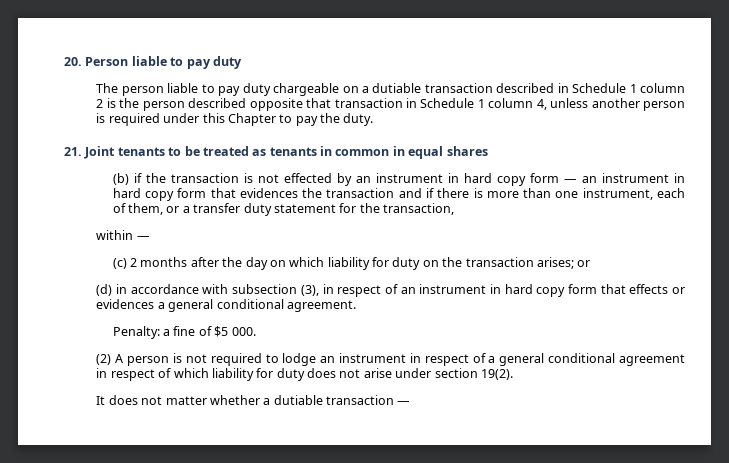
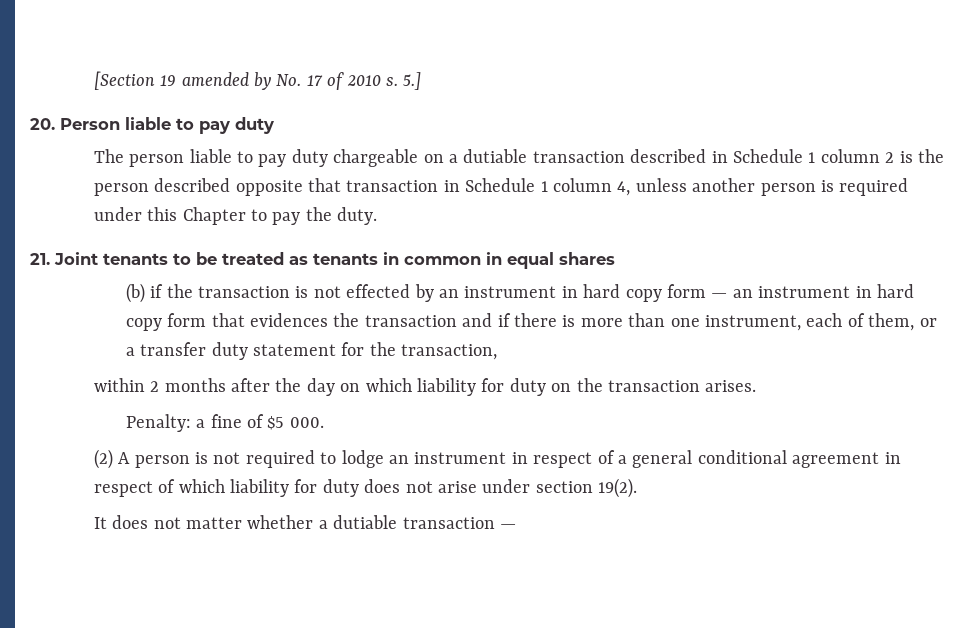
(64, 61) none -> [93,71,422,90] [Section 19 amended by No. 17 of 2010 s. 5.] //
[136,236,150,240] [112,258,127,269] — // (c) -> (145, 385) none
[536,257,591,269] [96,284,685,297] [96,299,356,312] arises; or // (d) in accordance with subsection (3), in respect of an instrument in hard copy form that effects or evidences a general conditional agreement. -> [705,380,757,392] arises.

